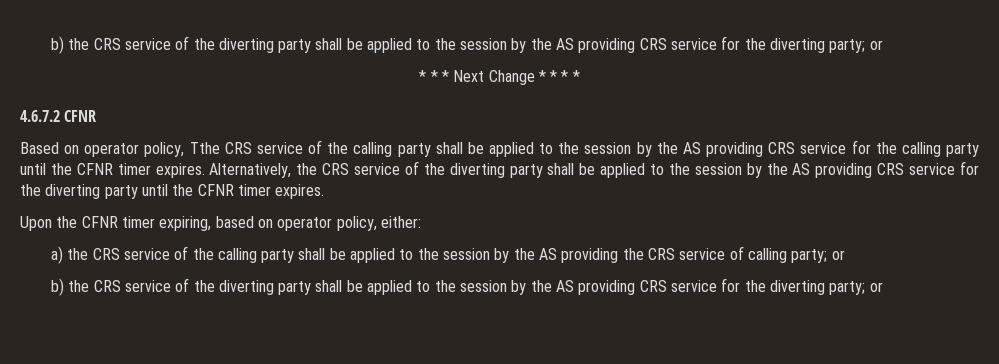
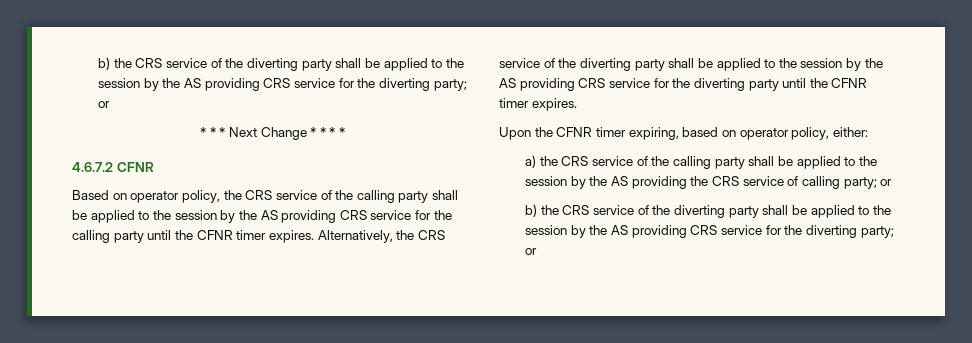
[189,142,220,154] Tthe -> [223,190,242,200] the

